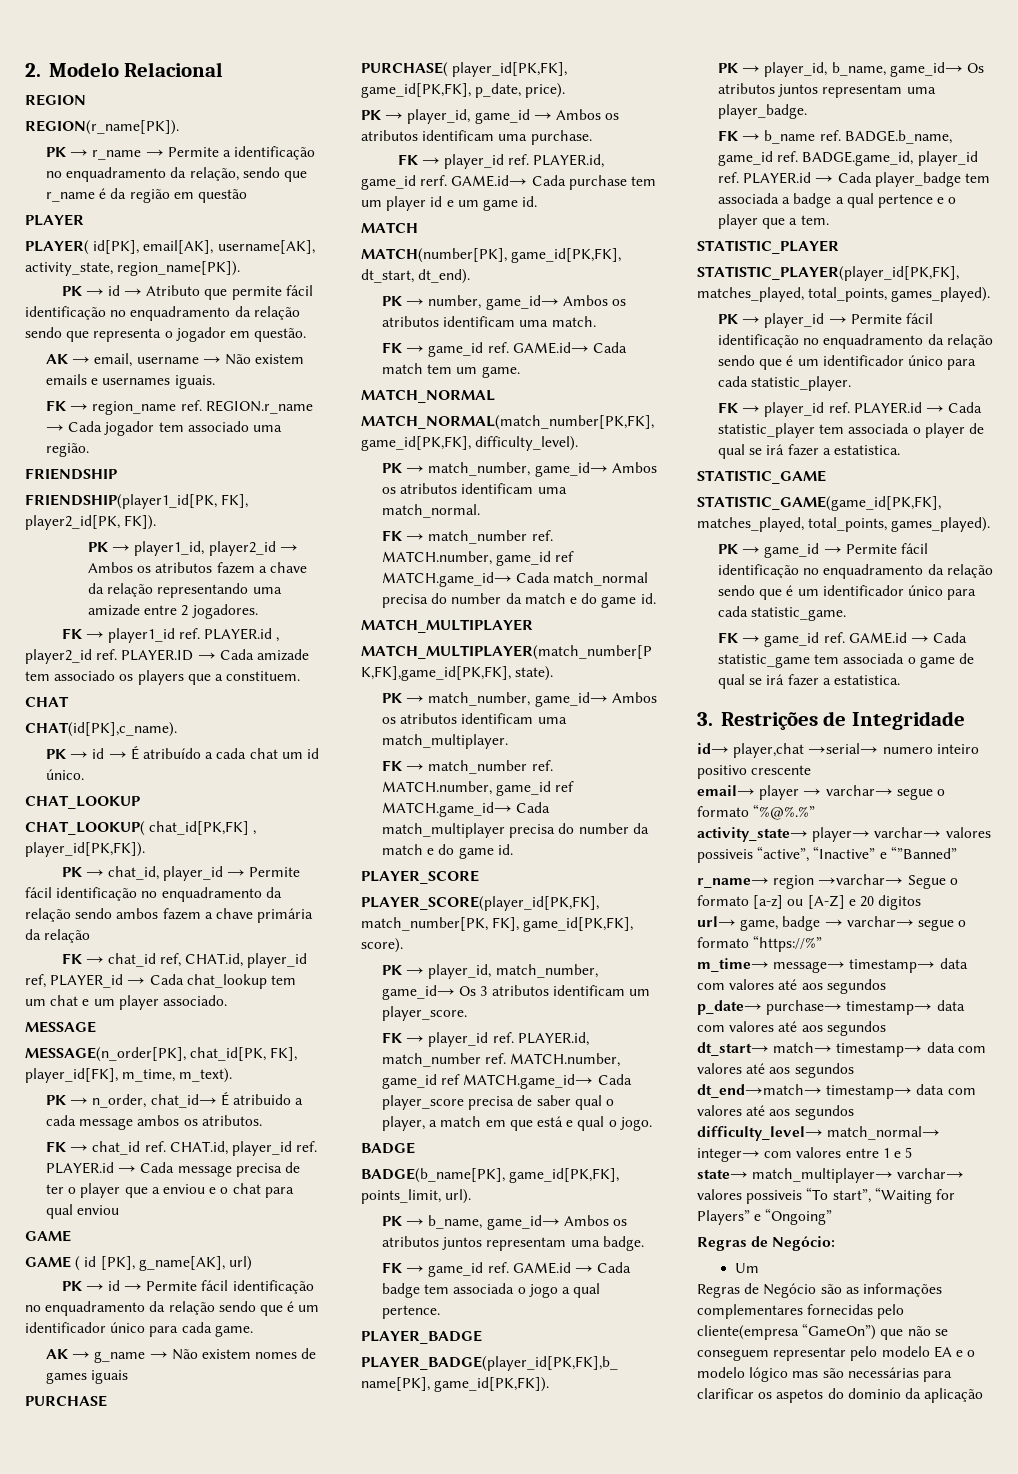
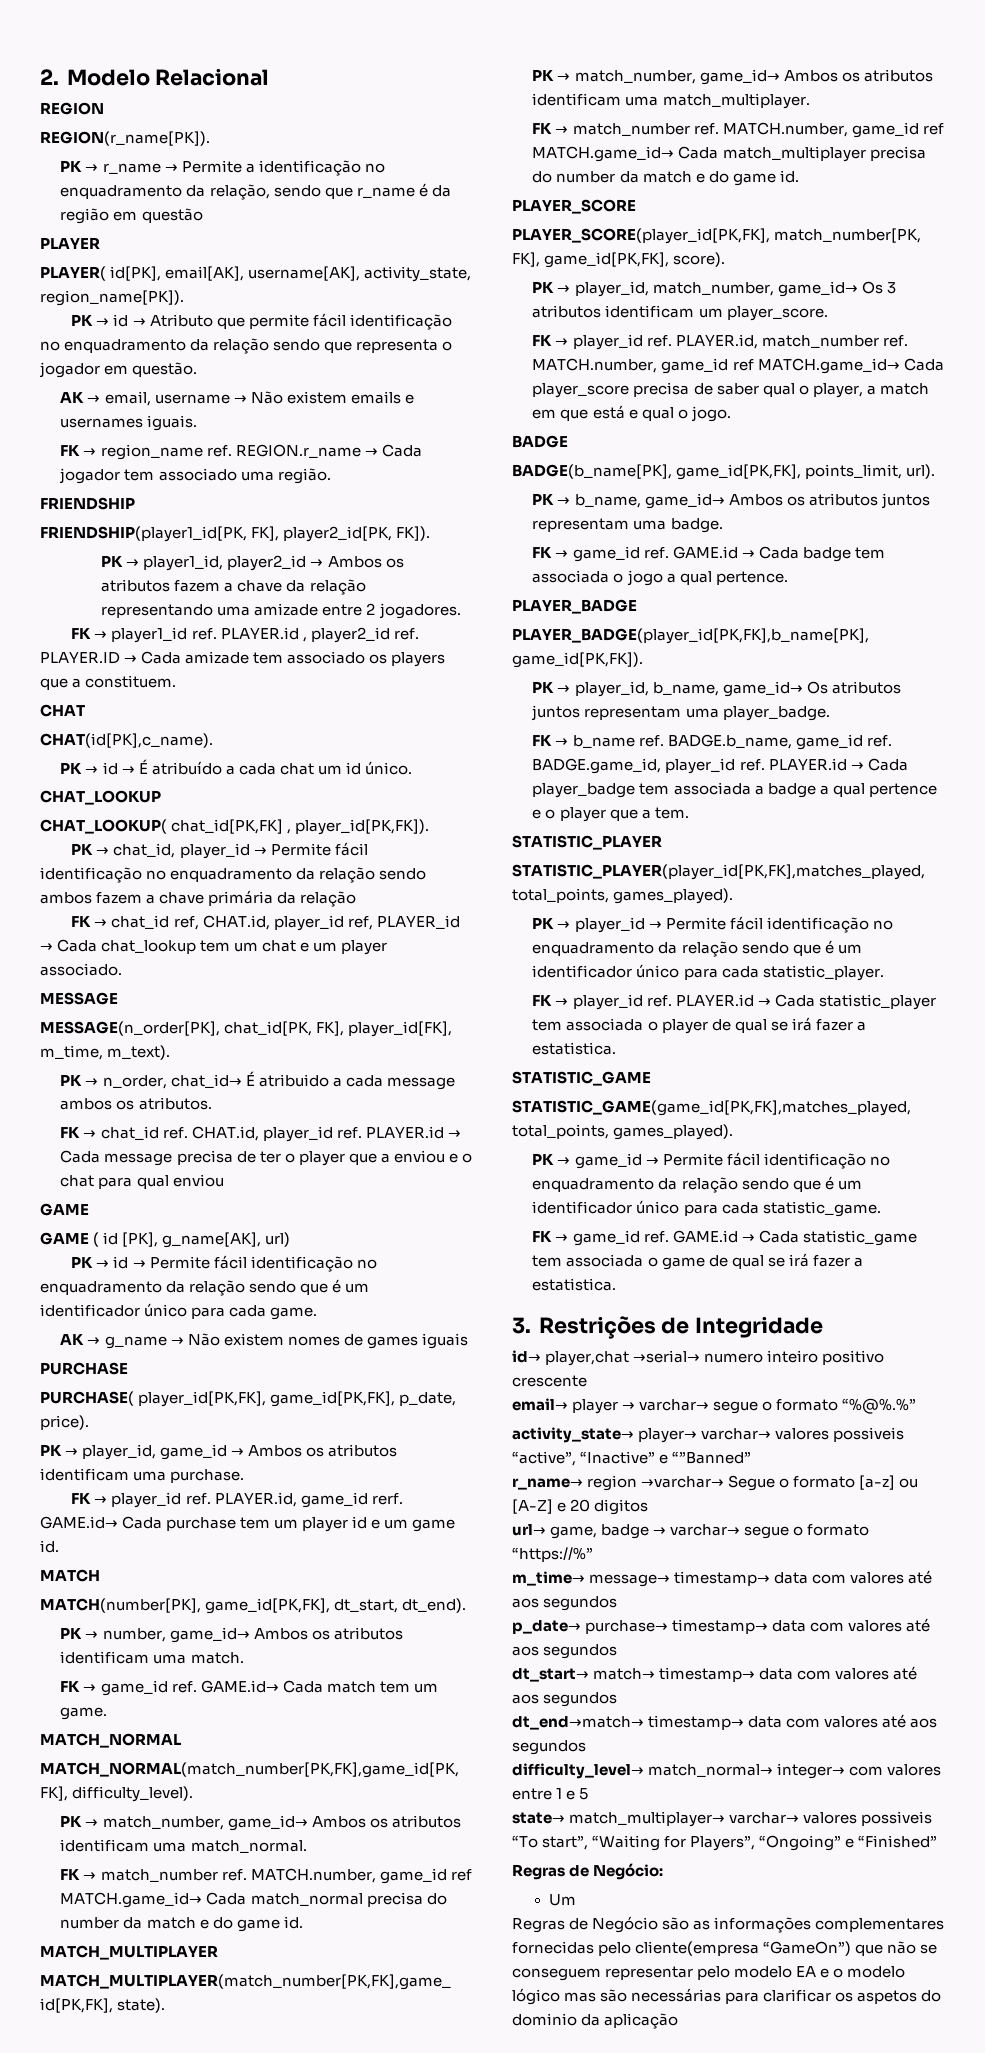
[697,1208,833,1225] Players” e “Ongoing” -> [690,1835,938,1851] Players”, “Ongoing” e “Finished”

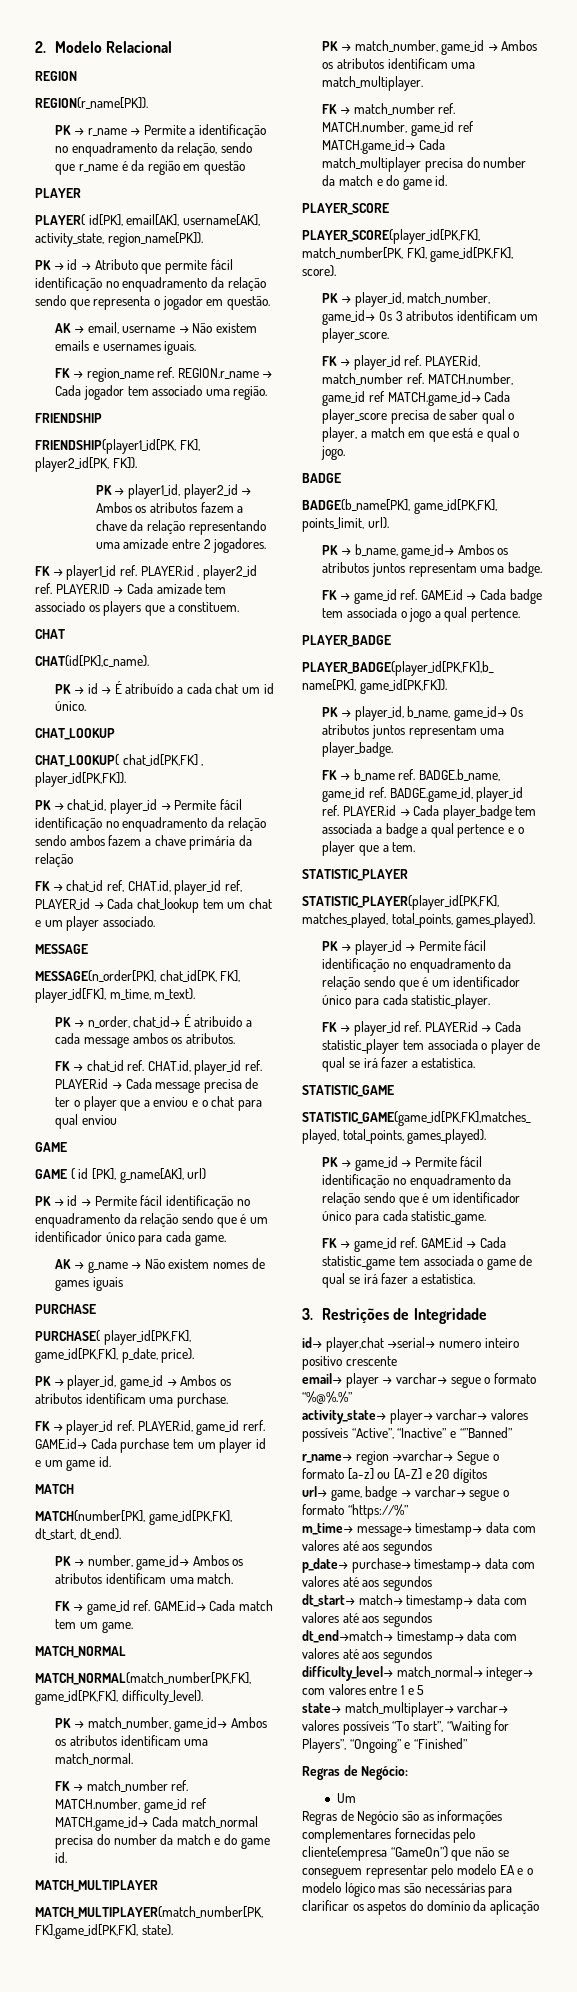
[699,69,780,85] game_id→ -> [441,40,498,55] game_id →
[833,1427,905,1442] [512,1451,576,1466] possiveis “active”, -> [302,1428,394,1442] possíveis “Active”,
[594,1499,649,1515] digitos -> [452,1468,487,1483] dígitos
[861,1811,933,1826] possiveis -> [342,1721,389,1735] possíveis
[512,2013,577,2026] dominio -> [426,1900,470,1911] domínio

